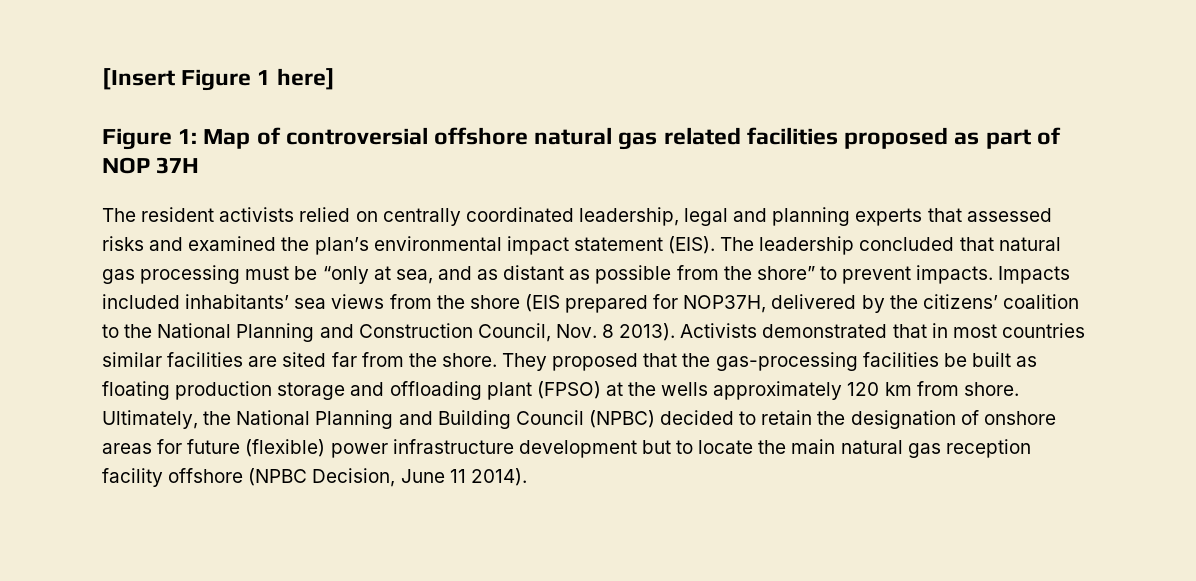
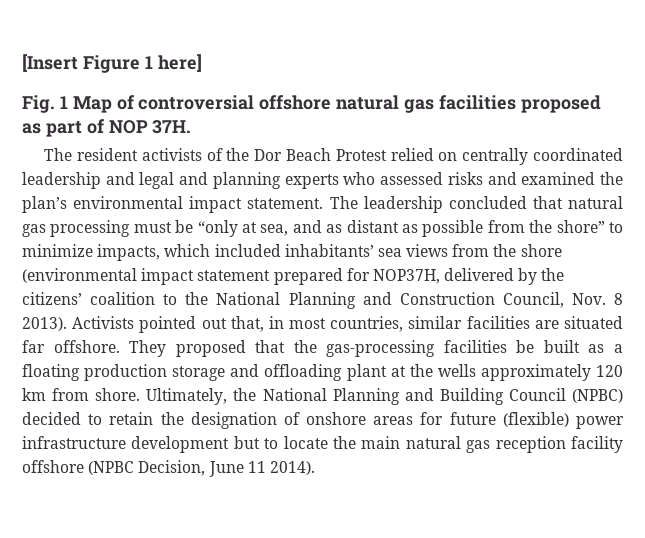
[102,128,198,150] Figure 1: -> [22,95,68,113] Fig. 1
[663,127,741,145] related -> (435, 106) none
[156,157,200,174] 37H -> [152,120,192,134] 37H.
(295, 214) none -> [206,148,387,161] of the Dor Beach Protest
[578,207,679,226] leadership, -> [22,172,135,189] leadership and
[927,208,962,222] that -> [343,172,376,185] who
[573,236,716,254] statement (EIS). -> [247,198,324,209] statement.
[842,265,1071,284] prevent impacts. Impacts -> [22,244,211,261] minimize impacts, which
[524,294,560,312] (EIS -> [22,268,271,285] (environmental impact statement
[762,324,927,338] demonstrated that -> [139,316,264,333] pointed out that,
[1001,323,1085,338] countries -> [330,316,404,332] countries,
[282,352,497,367] sited far from the shore. -> [563,316,623,329] [22,340,120,353] situated far offshore.
(1038, 361) none -> [614,344,623,353] a
[536,381,601,399] (FPSO) -> (387, 372) none

